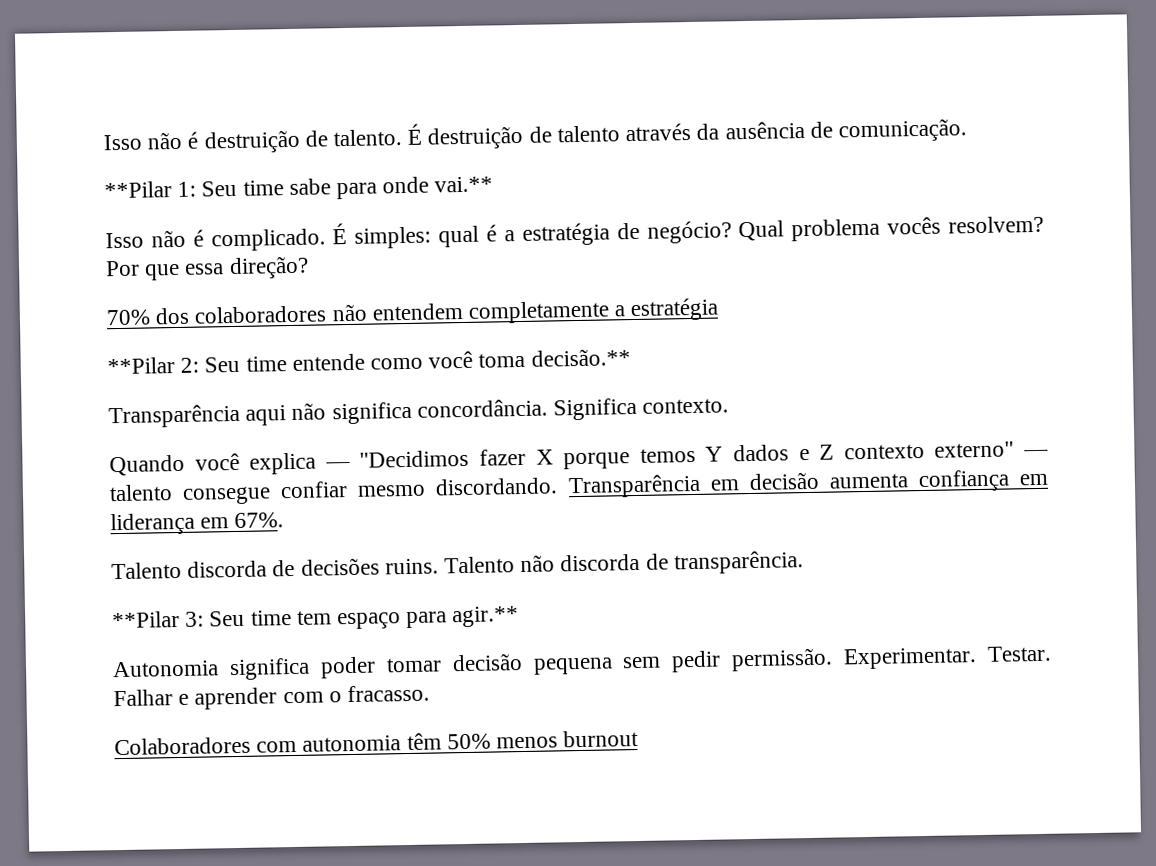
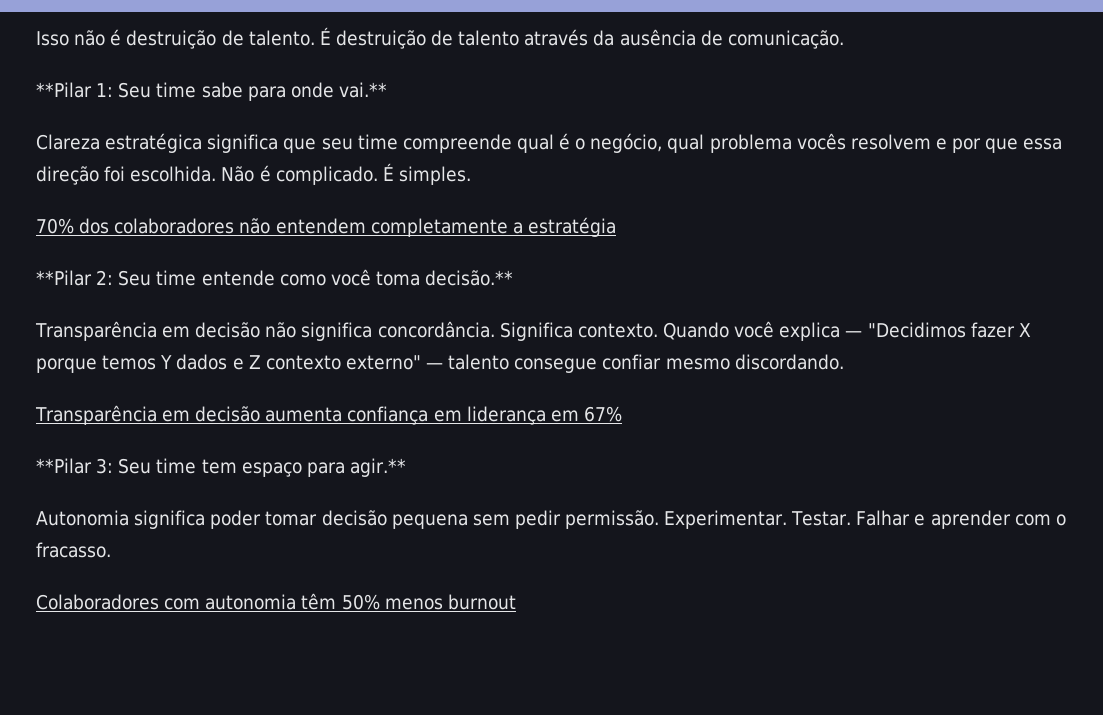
[105,215,1044,252] [105,255,309,281] Isso não é complicado. É simples: qual é a estratégia de negócio? Qual problema vocês resolvem? Por que essa direção? -> [36,133,1063,153] [36,163,471,185] Clareza estratégica significa que seu time compreende qual é o negócio, qual problema vocês resolvem e por que essa direção foi escolhida. Não é complicado. É simples.
[245,405,287,426] aqui -> [162,322,261,338] em decisão
(730, 406) // -> (658, 330) none
(559, 486) none -> (844, 362) //
[234,512,285,529] [111,550,804,580] 67%. // Talento discorda de decisões ruins. Talento não discorda de transparência. -> [584,406,623,422] 67%

